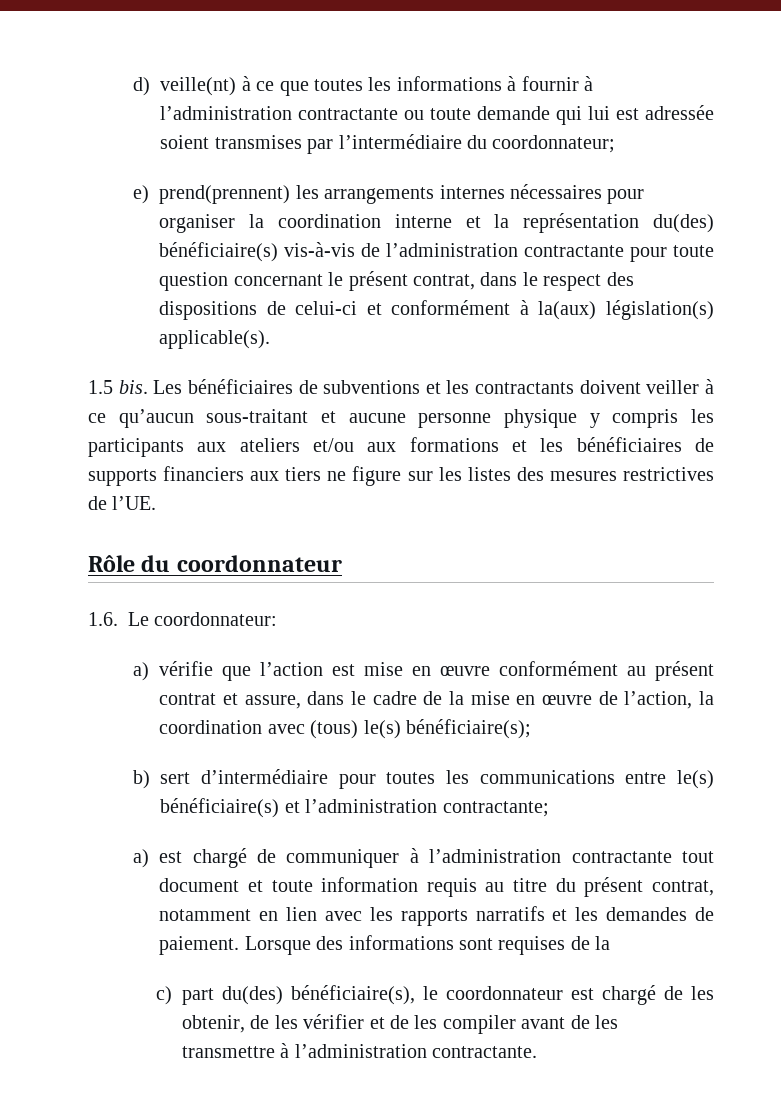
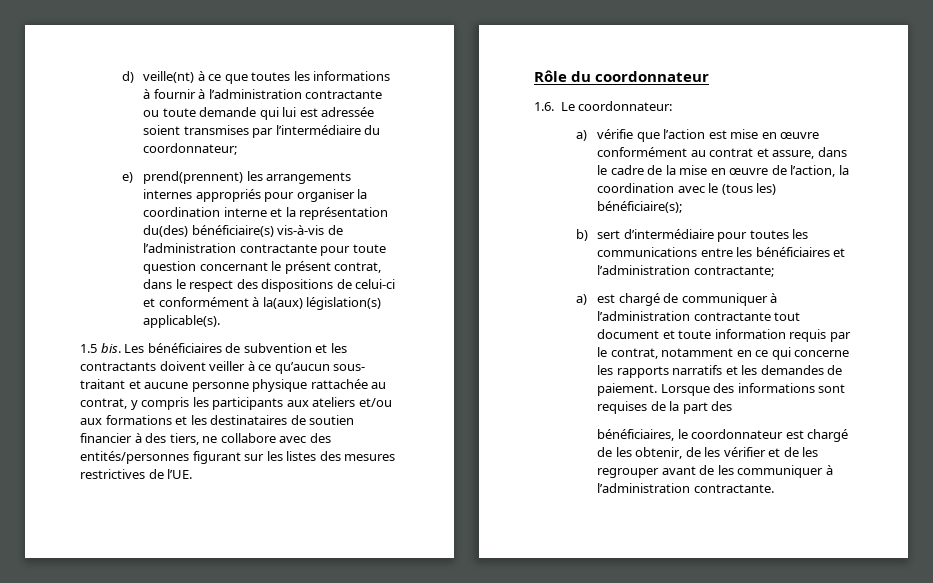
[509,184,602,199] nécessaires -> [195,189,261,202] appropriés
[323,380,421,394] subventions -> [243,343,312,353] subvention
[206,409,309,423] sous-traitant -> [333,364,366,371] [80,379,125,389] sous- traitant
(577, 418) none -> [310,379,387,389] [80,398,127,409] rattachée au contrat,
[576,437,714,452] [88,466,402,486] bénéficiaires de supports financiers aux tiers ne figure -> [210,415,355,425] [80,433,331,445] [80,451,241,464] destinataires de soutien financier à des tiers, ne collabore avec des entités/personnes figurant
[654,661,714,681] présent -> (706, 153) none
[310,720,401,739] (tous) le(s) -> [708,183,777,195] le (tous les)
[677,770,715,789] [160,798,280,818] le(s) bénéficiaire(s) -> [736,247,830,257] les bénéficiaires
[485,877,714,897] [159,907,362,921] au titre du présent contrat, notamment en lien avec -> [829,332,851,342] [597,347,850,360] par le contrat, notamment en ce qui concerne
[156,985,416,1005] // c) part du(des) bénéficiaire(s), -> [682,401,733,414] [597,429,675,441] part des // bénéficiaires,
[442,1015,516,1034] compiler -> [597,468,660,478] regrouper
[182,1046,276,1058] transmettre -> [737,465,824,478] communiquer

